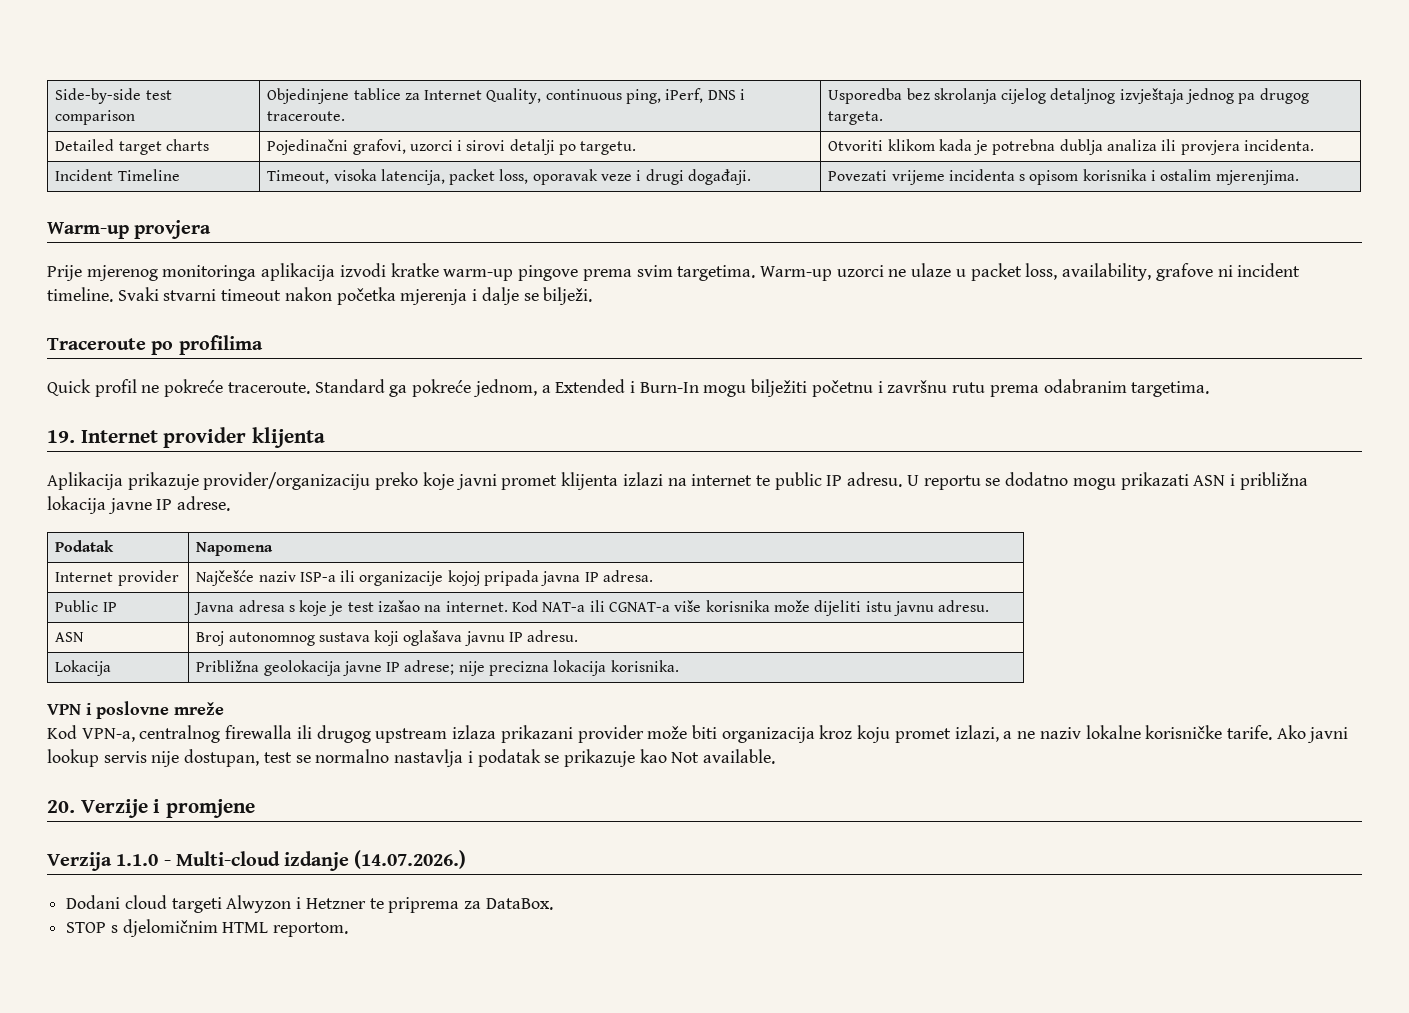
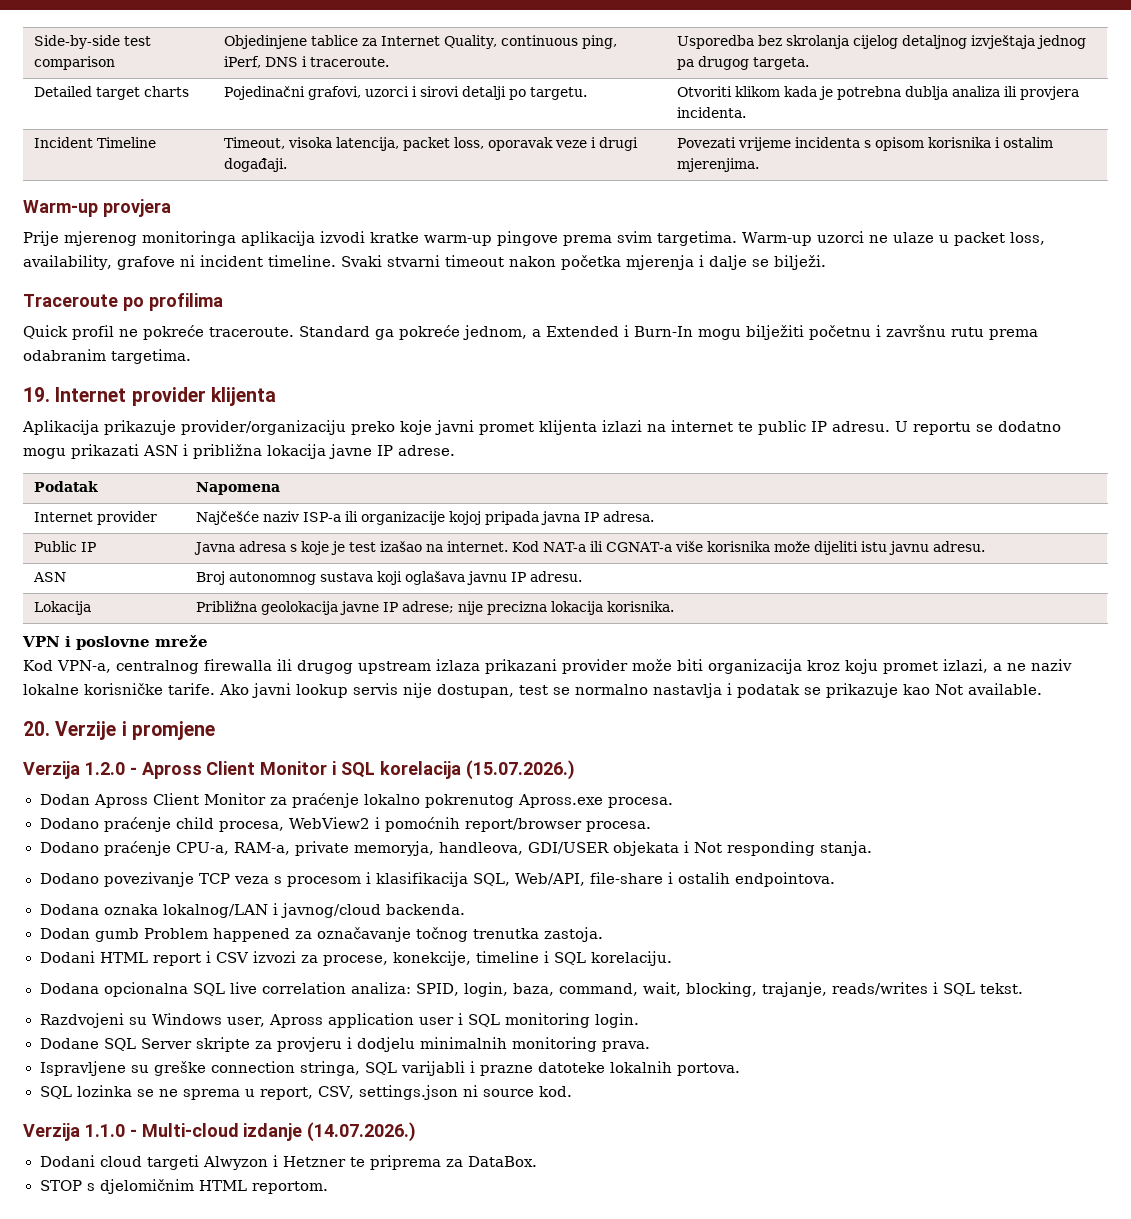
(255, 808) none -> [23,760,575,780] [39,793,673,808] [39,817,652,832] [39,841,872,856] [39,872,836,887] [39,903,465,918] [39,927,603,942] [39,951,672,966] [39,982,1023,997] [39,1013,640,1028] [39,1037,650,1052] [39,1061,740,1076] [39,1085,573,1100] // Verzija 1.2.0 - Apross Client Monitor i SQL korelacija (15.07.2026.) // Dodan Apross Client Monitor za praćenje lokalno pokrenutog Apross.exe procesa. // Dodano praćenje child procesa, WebView2 i pomoćnih report/browser procesa. // Dodano praćenje CPU-a, RAM-a, private memoryja, handleova, GDI/USER objekata i Not responding stanja. // Dodano povezivanje TCP veza s procesom i klasifikacija SQL, Web/API, file-share i ostalih endpointova. // Dodana oznaka lokalnog/LAN i javnog/cloud backenda. // Dodan gumb Problem happened za označavanje točnog trenutka zastoja. // Dodani HTML report i CSV izvozi za procese, konekcije, timeline i SQL korelaciju. // Dodana opcionalna SQL live correlation analiza: SPID, login, baza, command, wait, blocking, trajanje, reads/writes i SQL tekst. // Razdvojeni su Windows user, Apross application user i SQL monitoring login. // Dodane SQL Server skripte za provjeru i dodjelu minimalnih monitoring prava. // Ispravljene su greške connection stringa, SQL varijabli i prazne datoteke lokalnih portova. // SQL lozinka se ne sprema u report, CSV, settings.json ni source kod.

